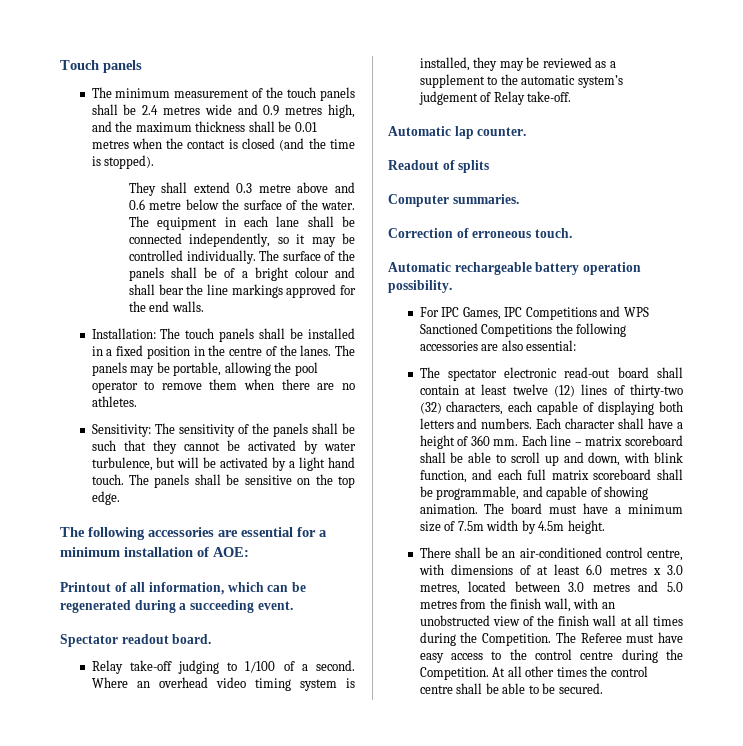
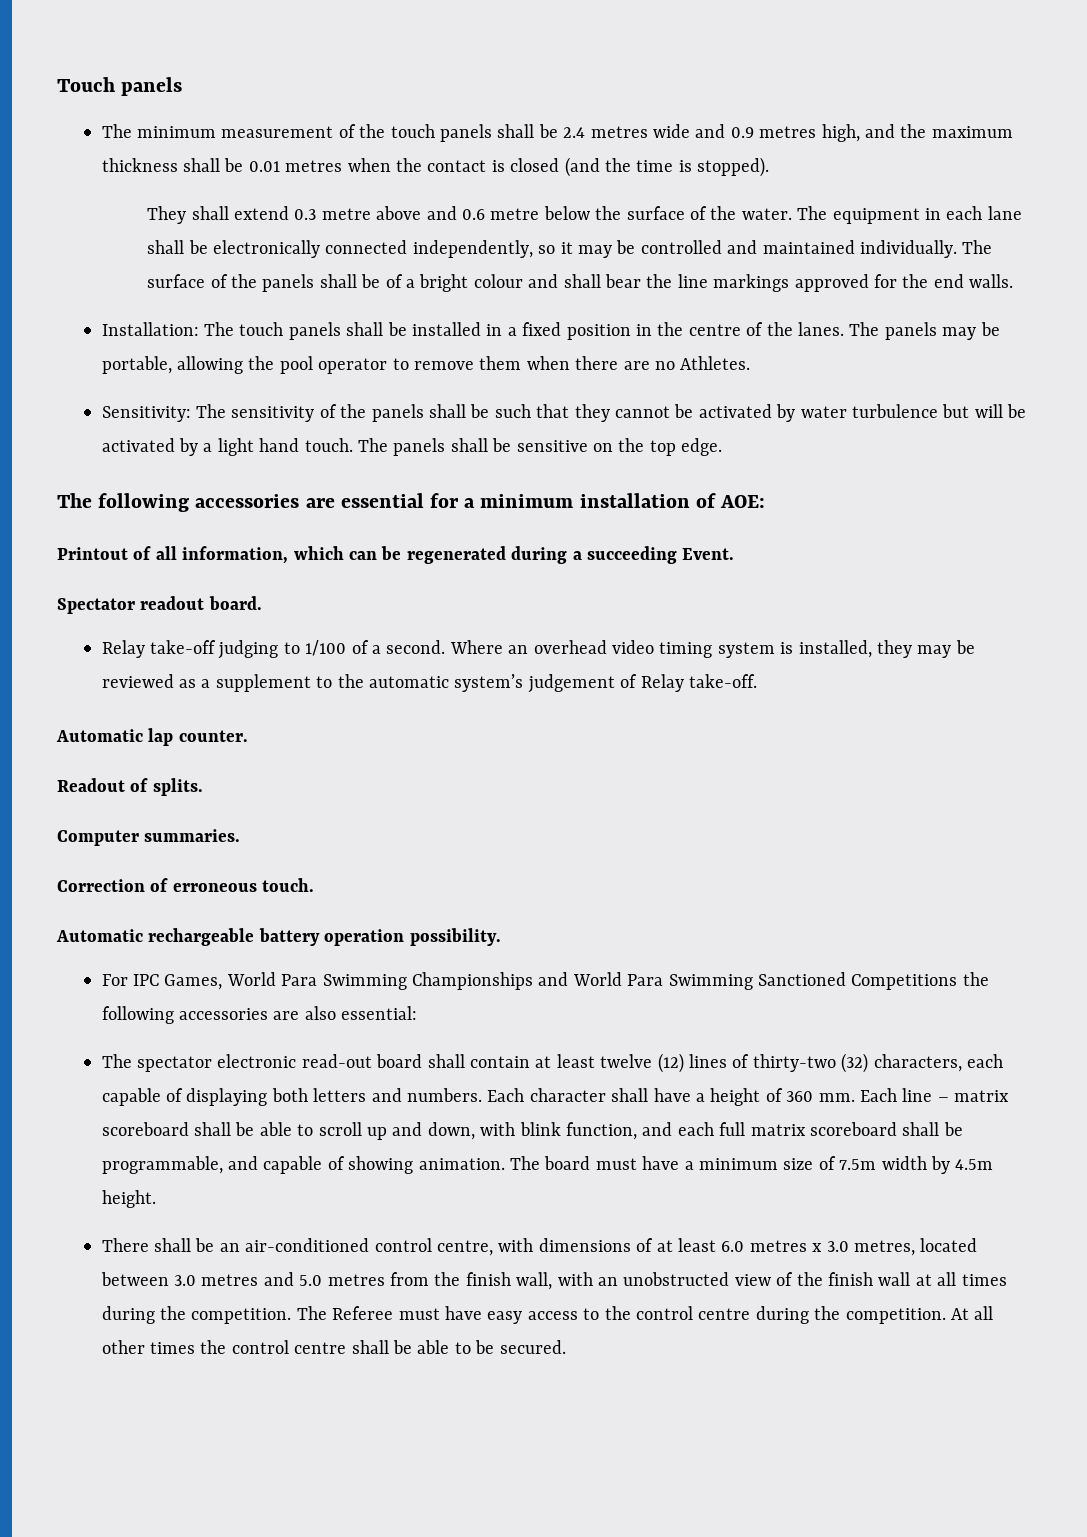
(356, 221) none -> [212,240,320,258] electronically
(183, 255) none -> [727,240,855,254] and maintained
[91,396,137,407] athletes. -> [680,356,751,370] Athletes.
[91,457,153,471] turbulence, -> [851,404,938,418] turbulence
[257,601,293,610] event. -> [682,548,735,560] Event.
[458,160,490,173] splits -> [152,778,203,796] splits.
[504,306,649,320] IPC Competitions and WPS -> [226,972,753,990] World Para Swimming Championships and World Para Swimming
[482,633,552,646] Competition. -> [191,1308,292,1324] competition.
[419,667,489,680] Competition. -> [845,1308,946,1324] competition.

